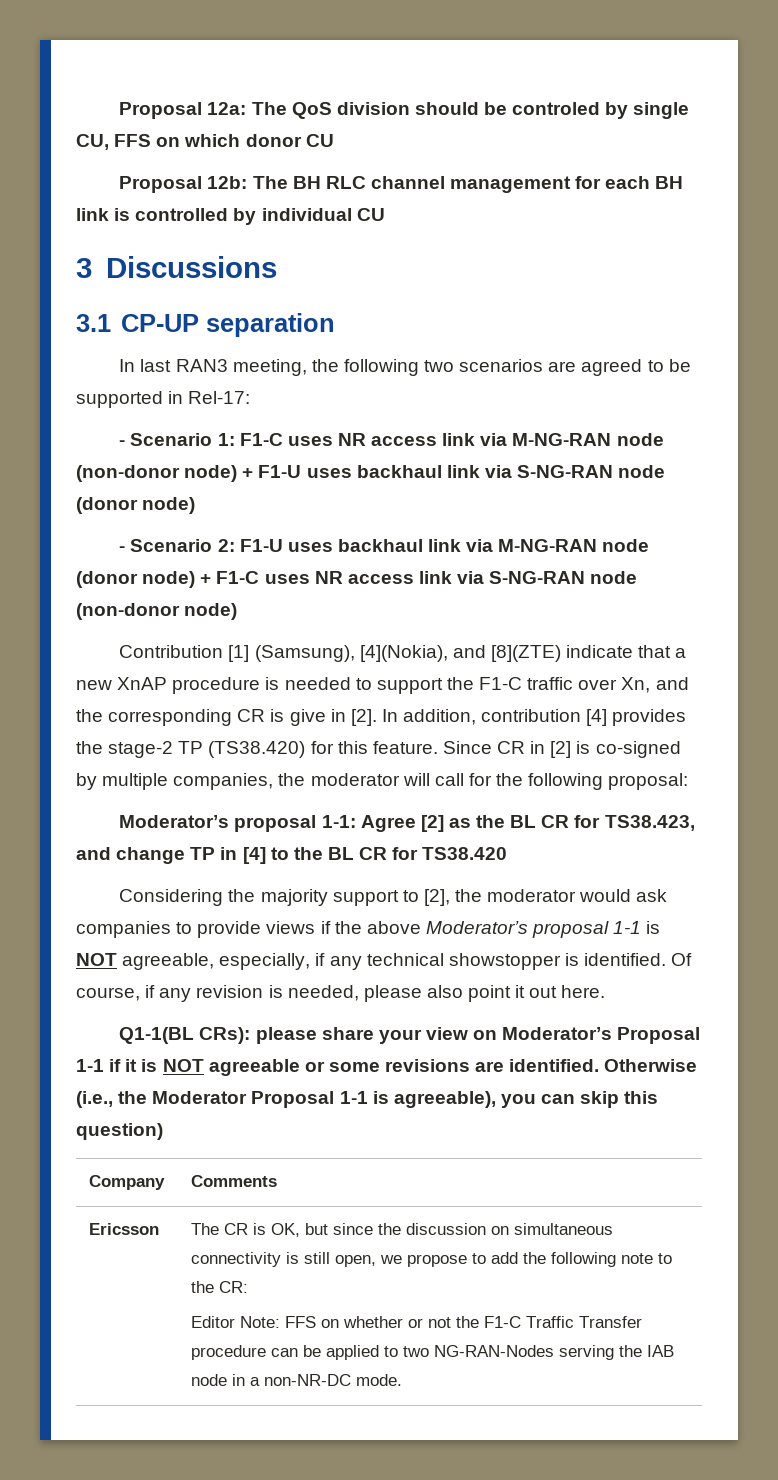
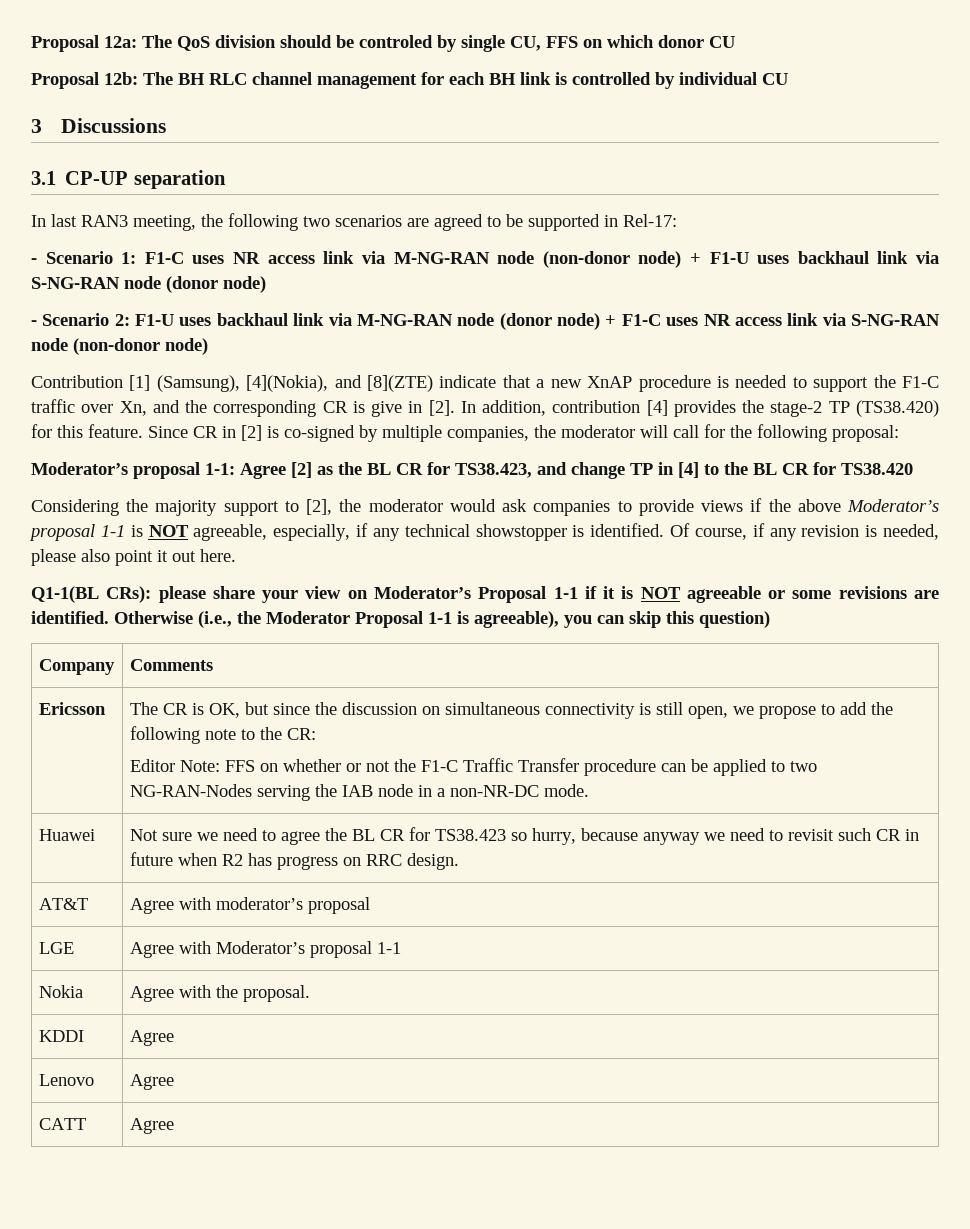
(403, 1380) none -> [38,829,95,841] [129,827,919,845] [129,852,459,870] [38,898,88,910] [129,897,370,914] [38,942,74,954] [129,941,401,958] [38,985,83,998] [129,985,310,1002] [38,1030,84,1042] [129,1030,174,1046] [38,1074,94,1086] [129,1074,174,1090] [38,1118,86,1130] [129,1118,174,1134] // Huawei | Not sure we need to agree the BL CR for TS38.423 so hurry, because anyway we need to revisit such CR in future when R2 has progress on RRC design. // AT&T | Agree with moderator’s proposal // LGE | Agree with Moderator’s proposal 1-1 // Nokia | Agree with the proposal. // KDDI | Agree // Lenovo | Agree // CATT | Agree

